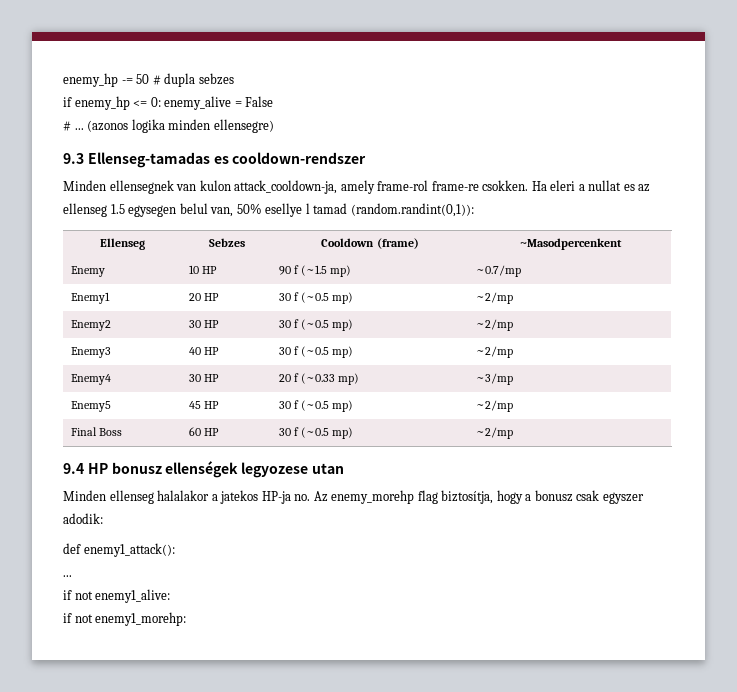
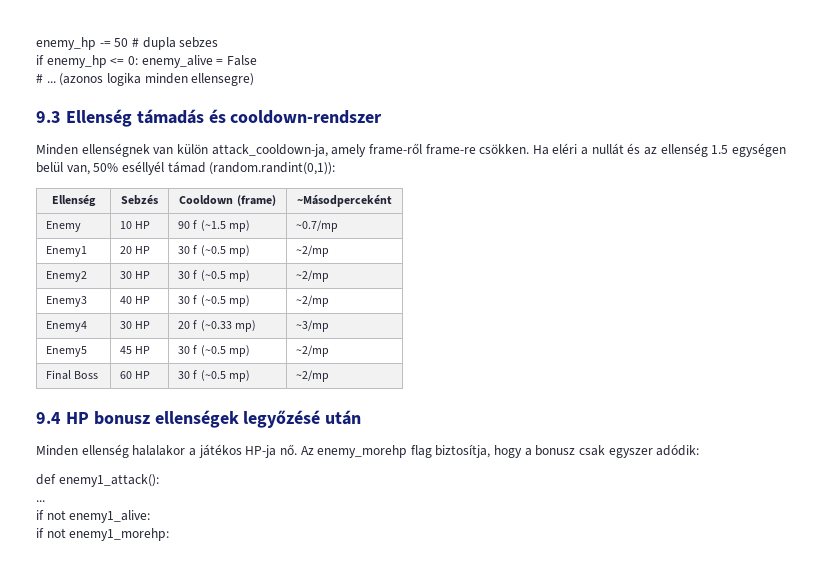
[87,152,229,168] Ellenseg-tamadas es -> [65,109,226,127] Ellenség támadás és
[109,180,651,194] [63,203,348,217] ellensegnek van kulon attack_cooldown-ja, amely frame-rol frame-re csokken. Ha eleri a nullat es az ellenseg 1.5 egysegen belul van, 50% esellye l tamad -> [81,143,786,157] [36,161,206,175] ellenségnek van külön attack_cooldown-ja, amely frame-ről frame-re csökken. Ha eléri a nullát és az ellenség 1.5 egységen belül van, 50% eséllyél támad
[100,238,145,250] [208,238,245,247] Ellenseg | Sebzes -> [52,195,96,207] [120,195,158,205] Ellenség | Sebzés
[519,238,622,250] ~Masodpercenkent -> [297,195,392,207] ~Másodperceként
[241,462,344,478] [63,490,154,504] legyozese utan // Minden ellenseg -> [243,410,362,428] [36,444,129,458] legyőzésé után // Minden ellenség
[220,490,311,504] jatekos HP-ja no. -> [198,444,297,458] játékos HP-ja nő.
[63,513,103,524] adodik: -> [656,444,700,456] adódik:

